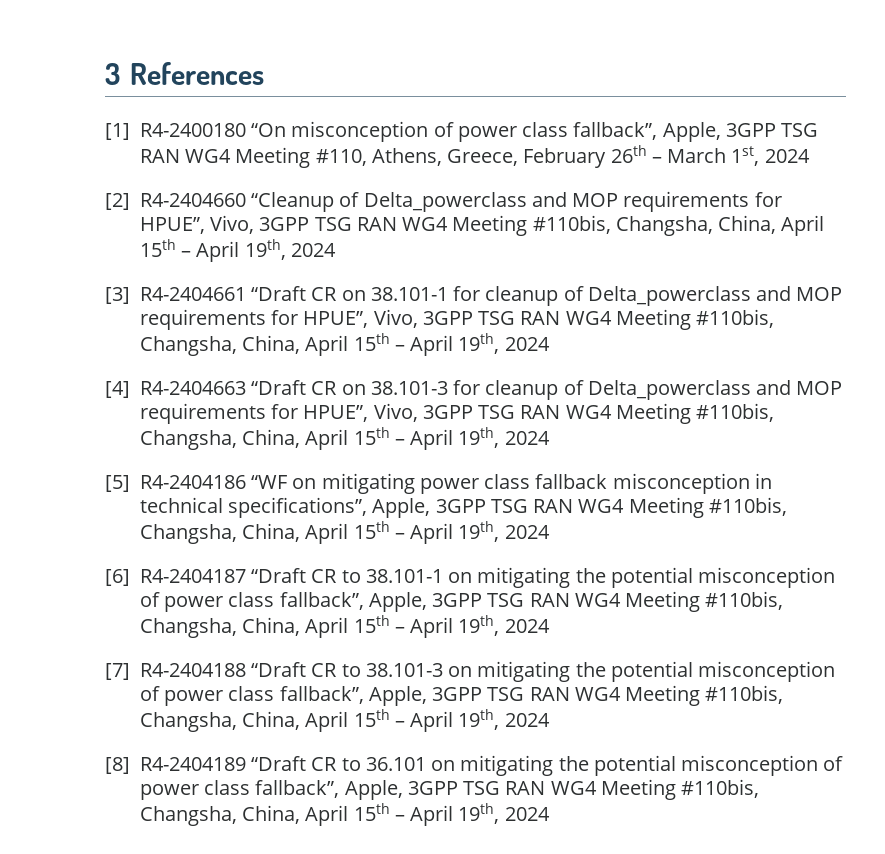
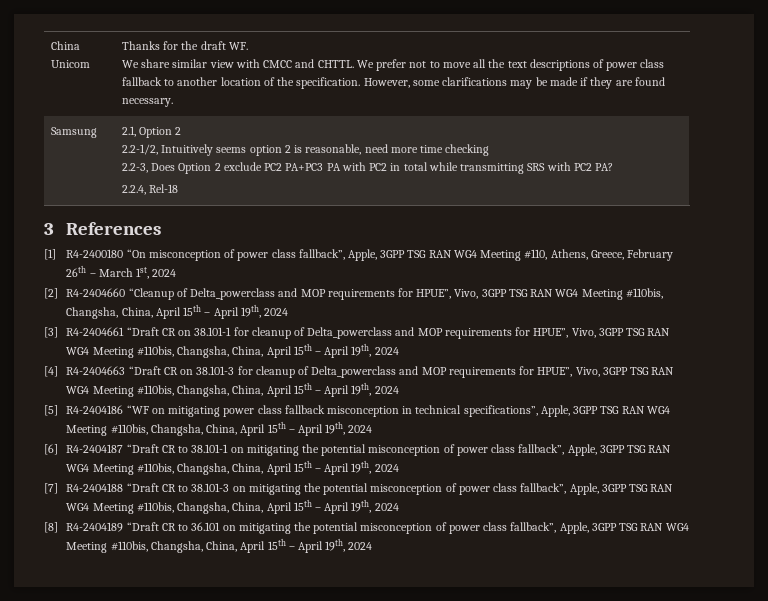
(105, 74) none -> [50,41,80,50] [50,60,90,68] [121,41,248,50] [121,59,665,71] [121,77,665,89] [121,98,173,107] [50,127,97,138] [121,126,182,138] [121,144,490,156] [121,162,613,174] [121,184,179,195] China Unicom | Thanks for the draft WF. // We share similar view with CMCC and CHTTL. We prefer not to move all the text descriptions of power class fallback to another location of the specification. However, some clarifications may be made if they are found necessary. // Samsung | 2.1, Option 2 // 2.2-1/2, Intuitively seems option 2 is reasonable, need more time checking // 2.2-3, Does Option 2 exclude PC2 PA+PC3 PA with PC2 in total while transmitting SRS with PC2 PA? // 2.2.4, Rel-18 //

